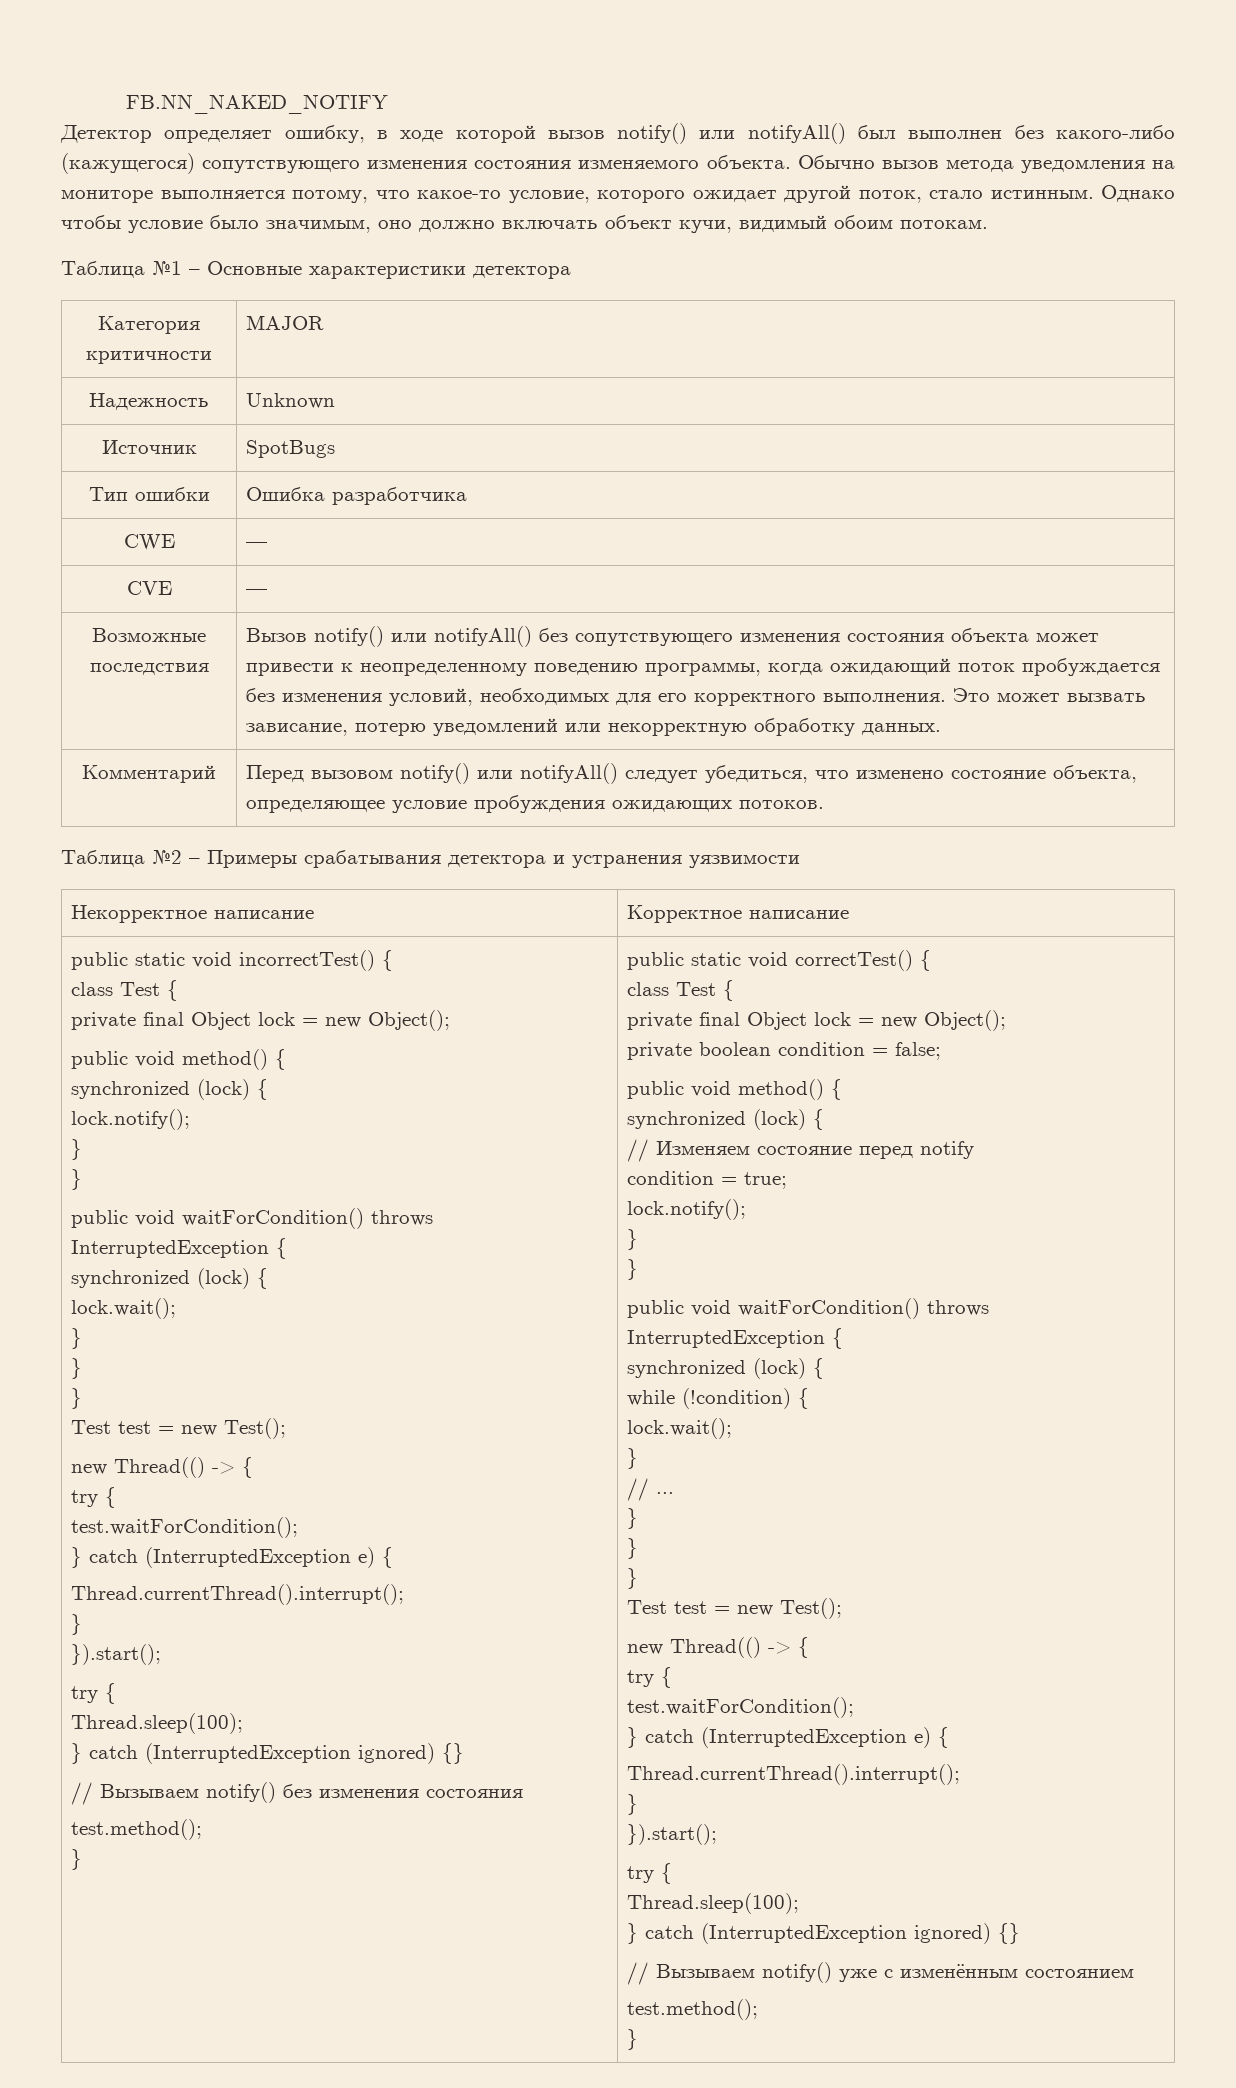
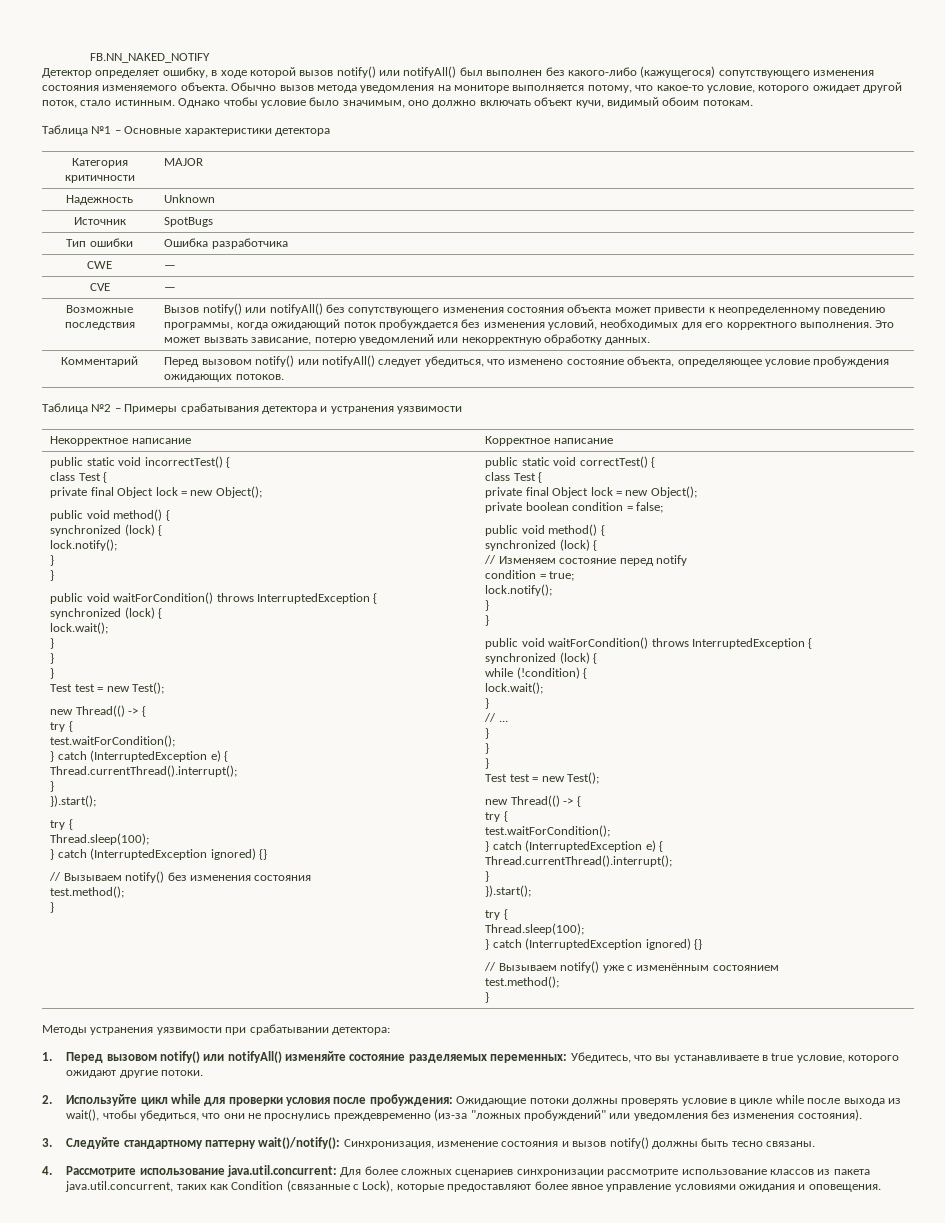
(639, 2039) none -> [42,1024,390,1035] [42,1051,900,1063] [66,1070,203,1078] [42,1094,901,1106] [66,1109,862,1121] [42,1137,815,1149] [42,1165,870,1177] [65,1180,881,1192] // Методы устранения уязвимости при срабатывании детектора: // 1. Перед вызовом notify() или notifyAll() изменяйте состояние разделяемых переменных: Убедитесь, что вы устанавливаете в true условие, которого ожидают другие потоки. // 2. Используйте цикл while для проверки условия после пробуждения: Ожидающие потоки должны проверять условие в цикле while после выхода из wait(), чтобы убедиться, что они не проснулись преждевременно (из-за "ложных пробуждений" или уведомления без изменения состояния). // 3. Следуйте стандартному паттерну wait()/notify(): Синхронизация, изменение состояния и вызов notify() должны быть тесно связаны. // 4. Рассмотрите использование java.util.concurrent: Для более сложных сценариев синхронизации рассмотрите использование классов из пакета java.util.concurrent, таких как Condition (связанные с Lock), которые предоставляют более явное управление условиями ожидания и оповещения.

